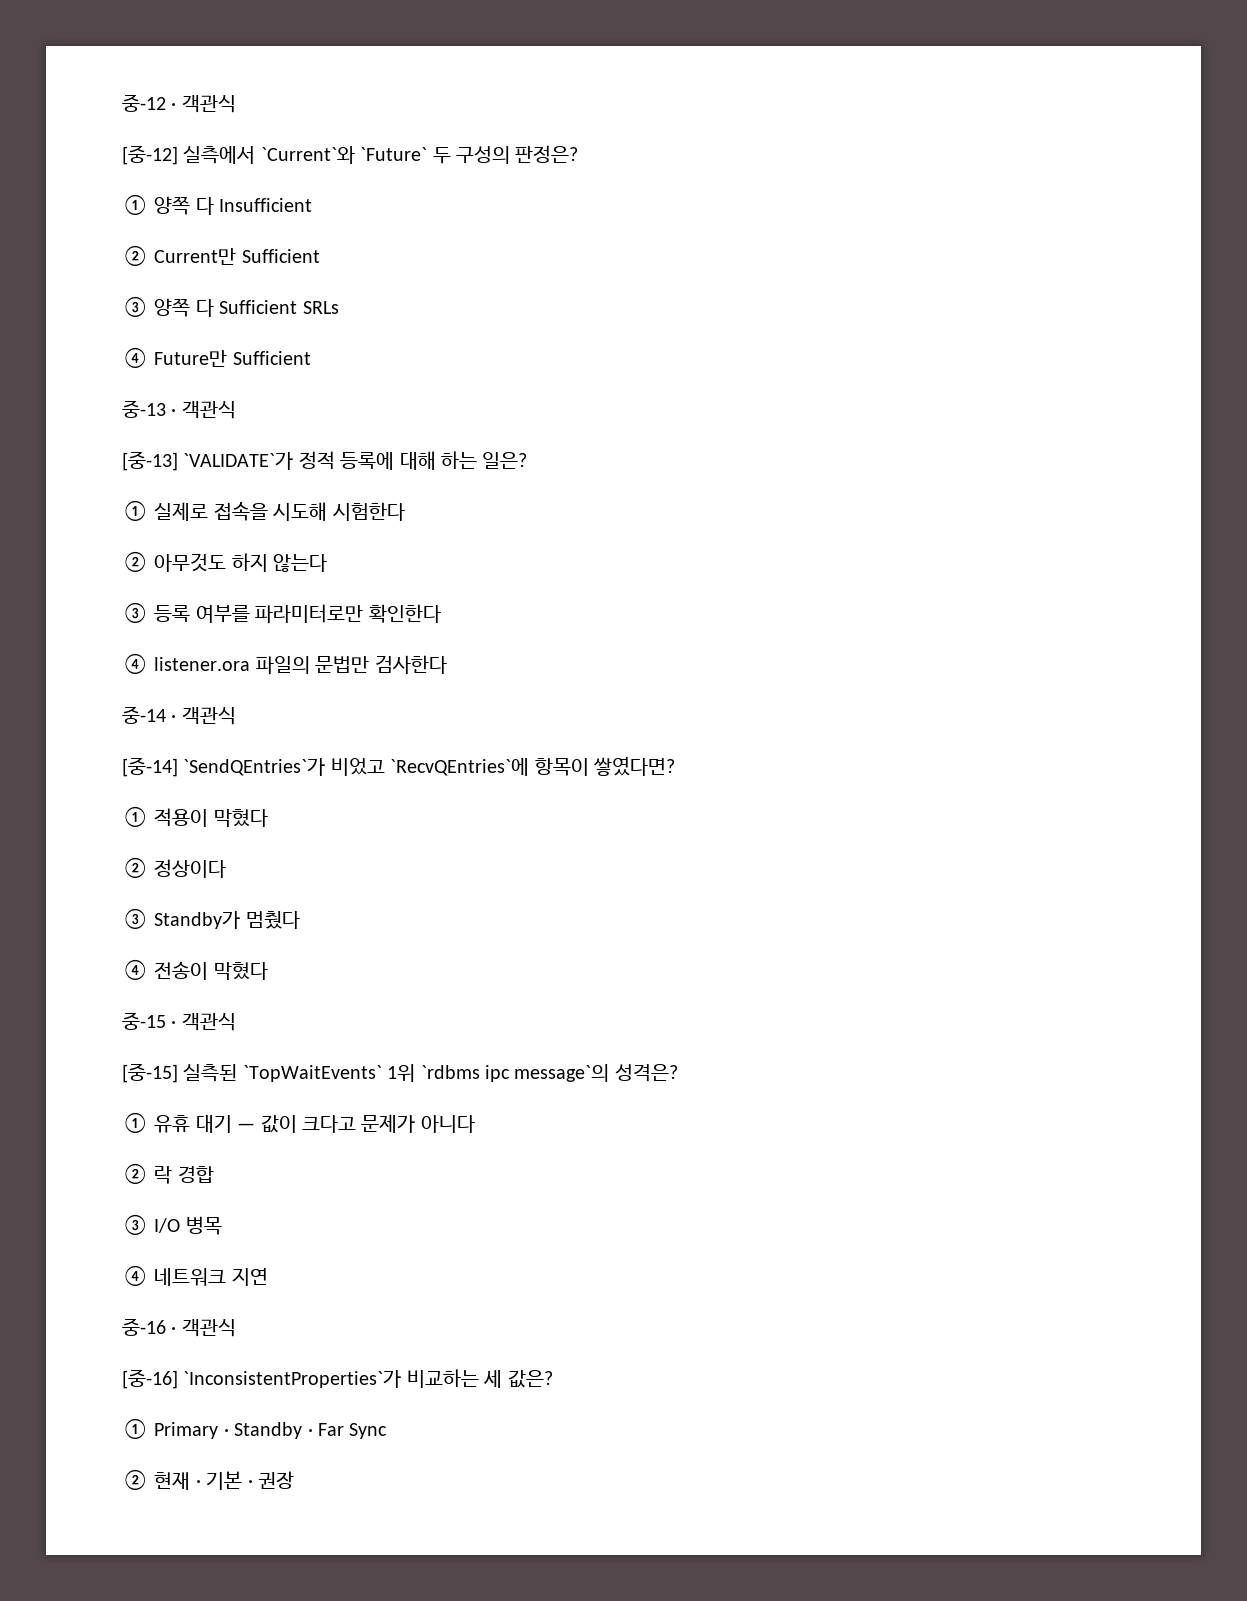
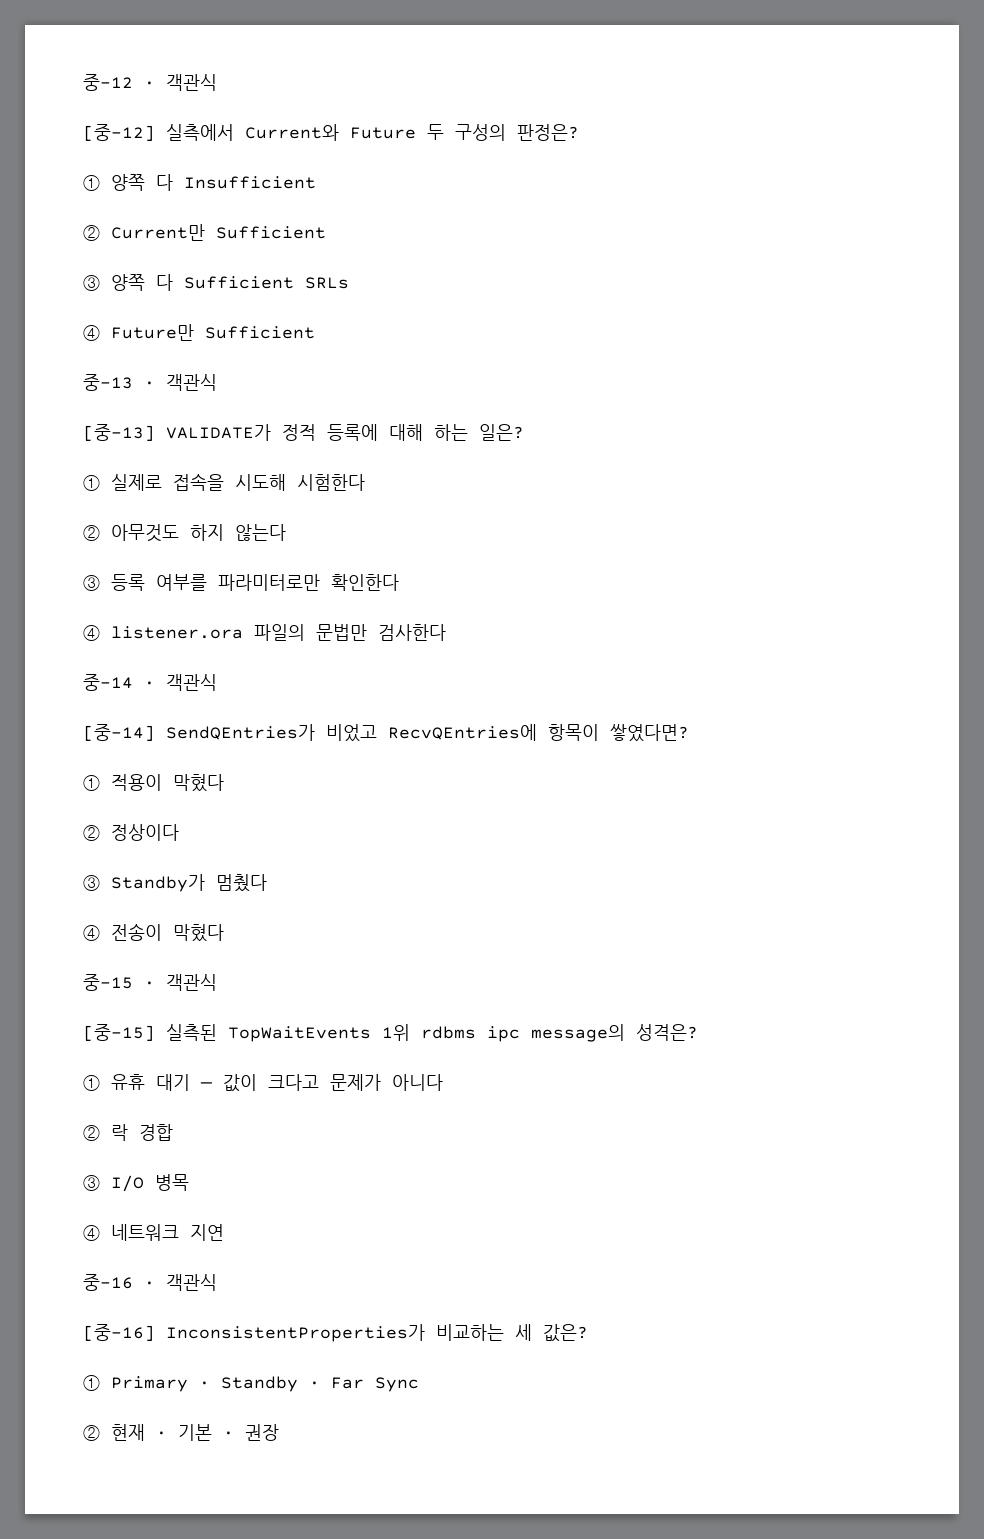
[260,146,428,164] `Current`와 `Future` -> [245,124,416,141] Current와 Future
[183,452,294,470] `VALIDATE`가 -> [166,424,271,441] VALIDATE가
[183,758,530,776] `SendQEntries`가 비었고 `RecvQEntries`에 -> [166,724,537,742] SendQEntries가 비었고 RecvQEntries에
[242,1064,610,1082] `TopWaitEvents` 1위 `rdbms ipc message`의 -> [228,1024,625,1042] TopWaitEvents 1위 rdbms ipc message의
[183,1370,402,1388] `InconsistentProperties`가 -> [166,1324,425,1342] InconsistentProperties가

